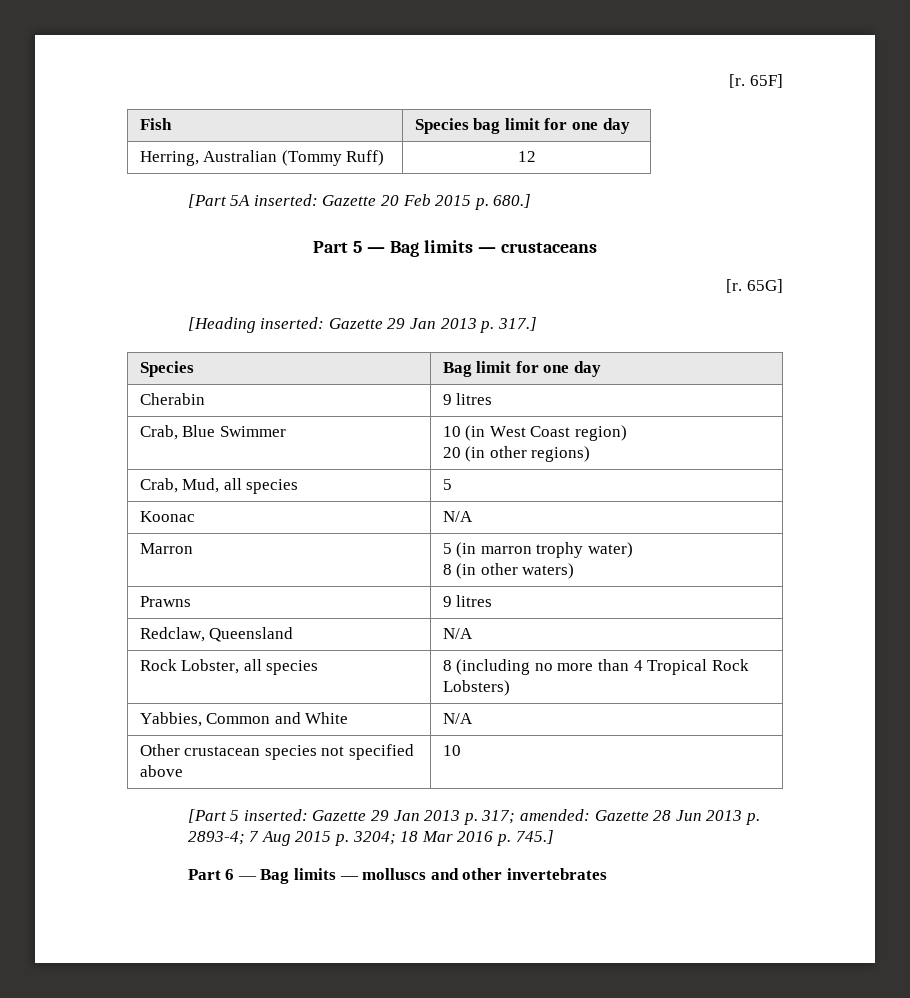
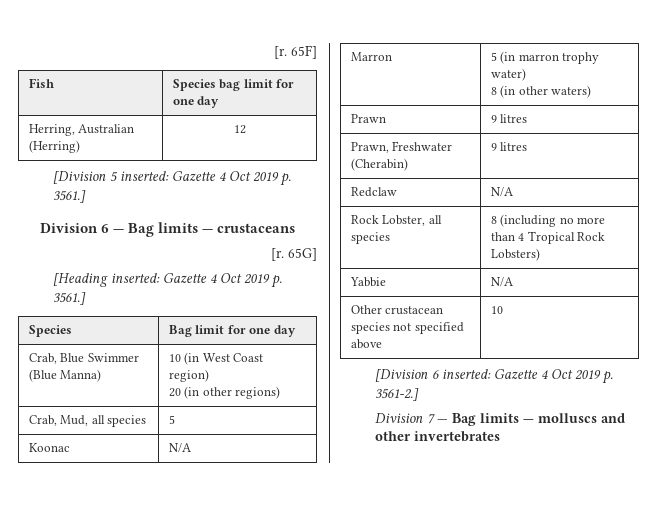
[281,150,385,166] (Tommy Ruff) -> [28,140,80,153] (Herring)
[187,194,532,210] [313,241,363,253] [Part 5A inserted: Gazette 20 Feb 2015 p. 680.] // Part 5 -> [53,171,292,186] [53,190,87,203] [39,223,109,233] [Division 5 inserted: Gazette 4 Oct 2019 p. 3561.] // Division 6
[387,317,537,333] 29 Jan 2013 p. 317.] -> [210,273,283,288] [53,292,87,305] 4 Oct 2019 p. 3561.]
[139,393,205,405] [442,393,493,405] // Cherabin | 9 litres -> (296, 331) none
(286, 431) none -> [28,369,102,382] (Blue Manna)
[139,596,191,607] [442,595,493,607] [139,627,294,642] Prawns | 9 litres // Redclaw, Queensland -> [350,114,386,123] [490,114,528,123] [350,141,453,153] [350,158,408,171] [490,142,528,151] [350,187,397,197] Prawn | 9 litres // Prawn, Freshwater (Cherabin) | 9 litres // Redclaw
[139,712,349,727] Yabbies, Common and White -> [349,277,386,287] Yabbie
[187,809,760,825] [187,830,554,846] [187,869,235,880] [Part 5 inserted: Gazette 29 Jan 2013 p. 317; amended: Gazette 28 Jun 2013 p. 2893-4; 7 Aug 2015 p. 3204; 18 Mar 2016 p. 745.] // Part 6 -> [375,369,614,384] [375,388,420,401] [375,413,436,424] [Division 6 inserted: Gazette 4 Oct 2019 p. 3561-2.] // Division 7

